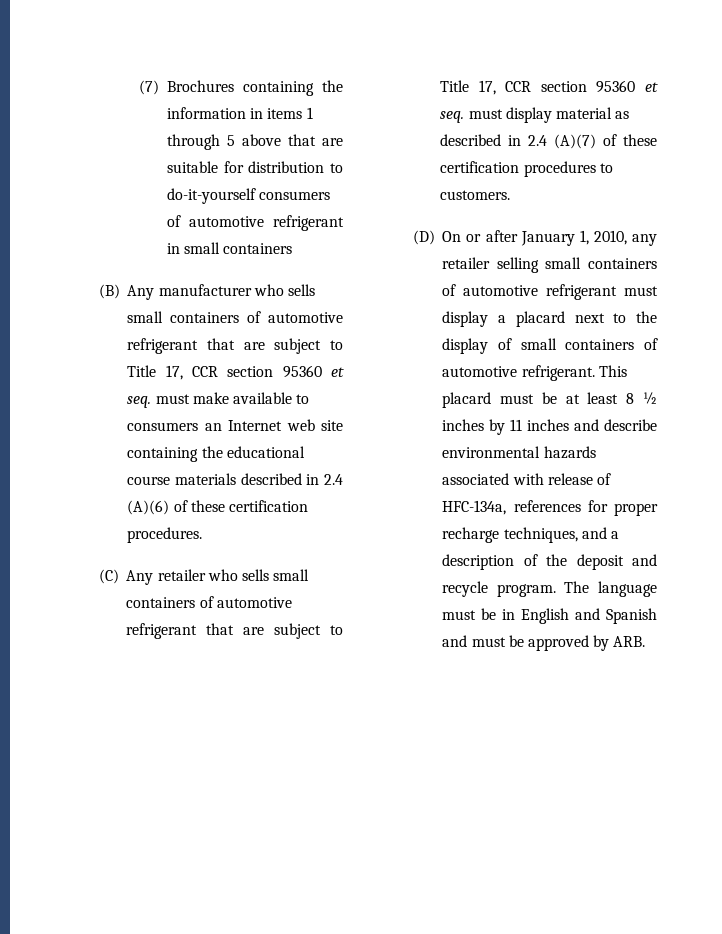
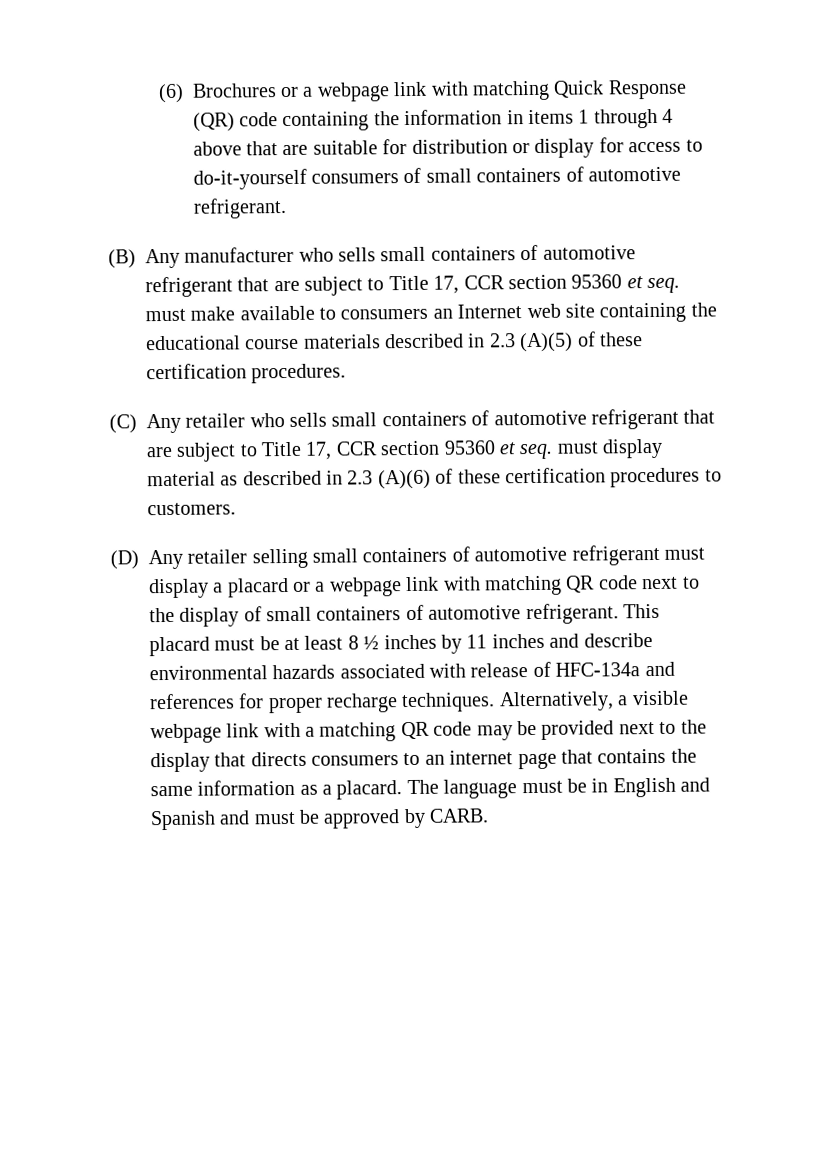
[139,80,234,95] (7) Brochures -> [157,79,687,104] [192,112,279,132] (6) Brochures or a webpage link with matching Quick Response (QR) code
[226,135,235,146] 5 -> [662,108,674,123] 4
(325, 167) none -> [512,137,682,158] or display for access
[188,215,344,231] [166,242,293,254] automotive refrigerant in small containers -> [425,166,682,183] [192,198,287,219] small containers of automotive refrigerant.
[324,474,343,485] [127,500,170,515] 2.4 (A)(6) -> [489,332,574,353] 2.3 (A)(5)
[528,134,597,149] 2.4 (A)(7) -> [347,469,431,490] 2.3 (A)(6)
[442,230,657,246] On or after January 1, 2010, any -> [147,549,183,570] Any
(565, 319) none -> [293,575,638,597] or a webpage link with matching QR code
[442,500,507,515] HFC-134a, -> [555,661,675,677] HFC-134a and
[503,527,619,543] [442,554,657,570] [442,581,556,597] techniques, and a description of the deposit and recycle program. -> [401,690,689,713] [149,719,707,744] [149,748,697,773] [149,779,403,800] techniques. Alternatively, a visible webpage link with a matching QR code may be provided next to the display that directs consumers to an internet page that contains the same information as a placard.
[613,636,646,647] ARB. -> [429,808,490,823] CARB.

